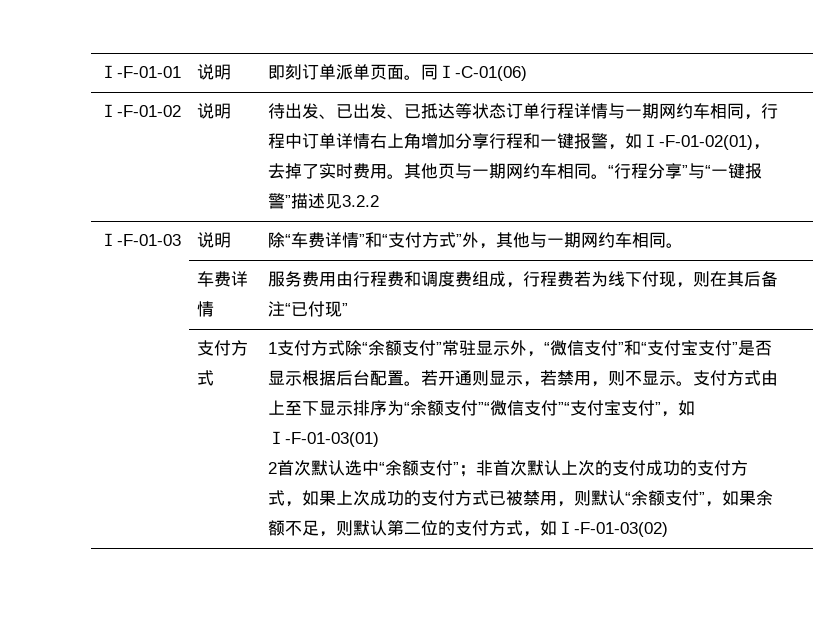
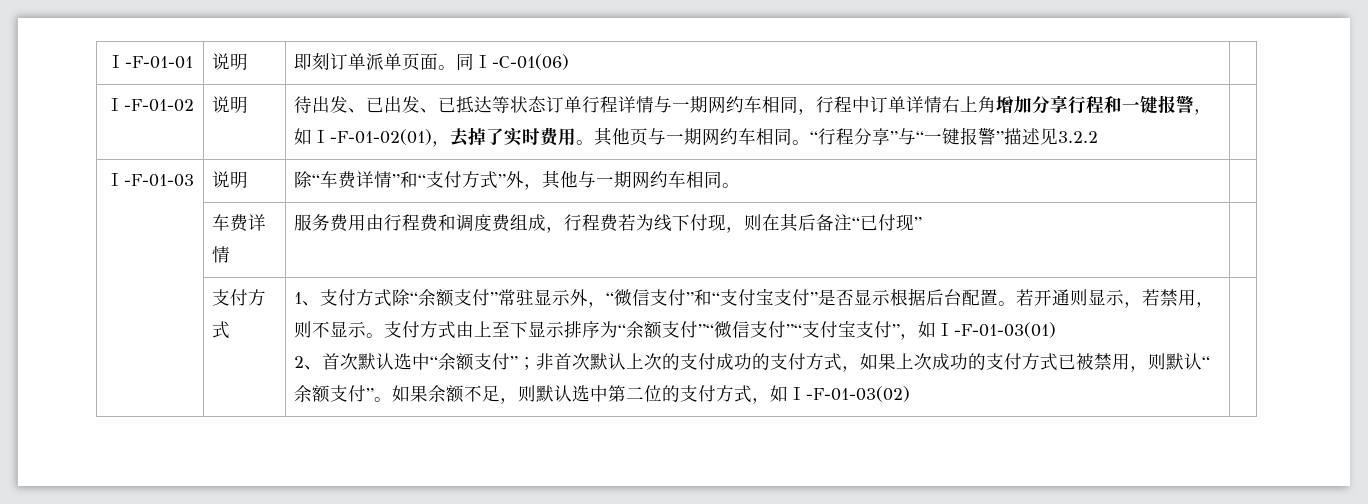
(278, 348) none -> [302,301,321,306] 、
(278, 468) none -> [304,365,323,370] 、
[705,501,723,507] ， -> [374,397,393,402] 。
(388, 528) none -> [572,385,609,402] 选中

